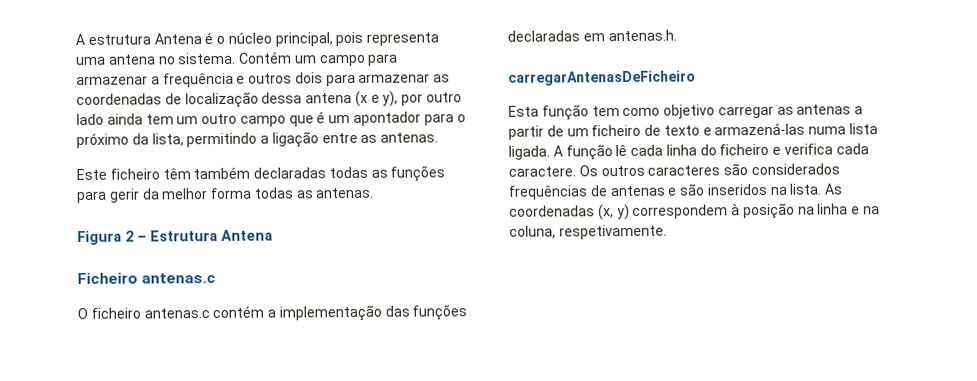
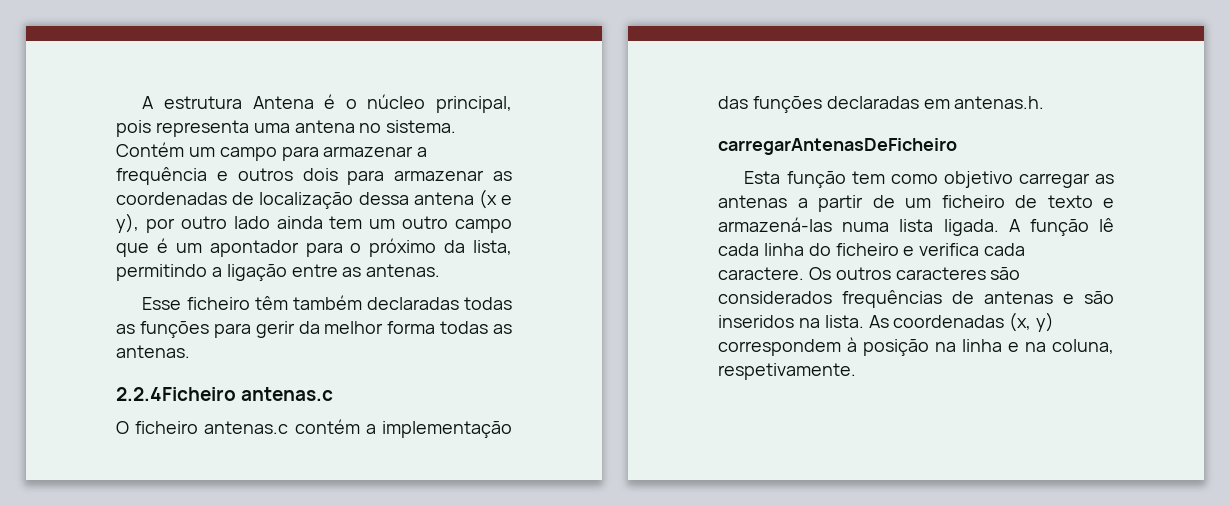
[76,168,107,181] Este -> [142,297,182,310] Esse
[77,229,273,246] [77,272,138,285] Figura 2 – Estrutura Antena // Ficheiro -> [116,387,236,401] 2.2.4Ficheiro

